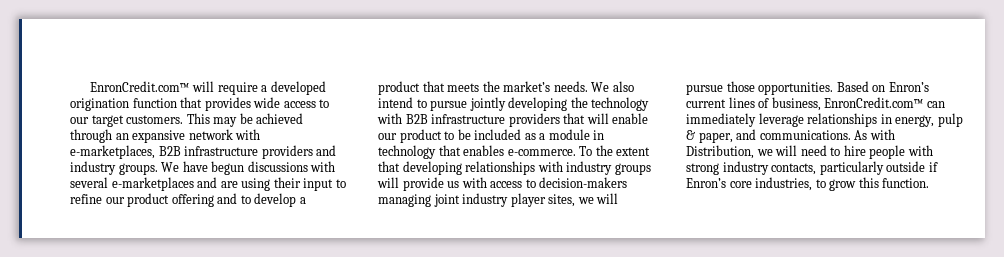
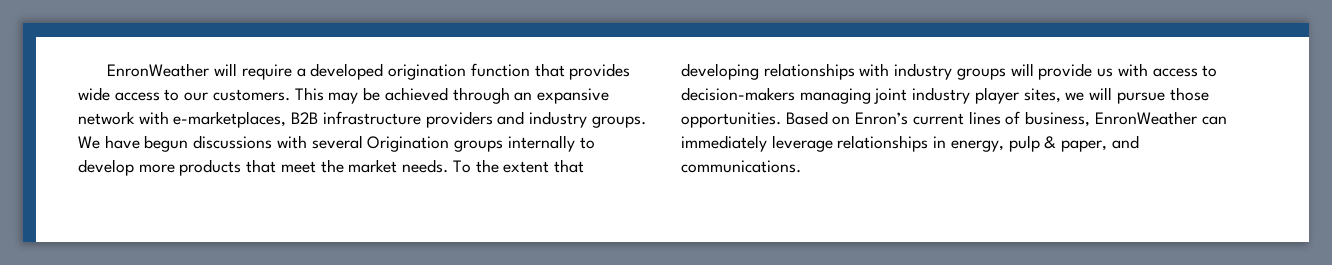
[90,81,190,92] EnronCredit.com™ -> [107,63,210,77] EnronWeather
[91,115,124,127] target -> (209, 96) none
[111,177,346,191] [70,193,306,207] [378,81,634,95] [378,97,650,111] [377,113,649,127] [378,129,605,143] [378,145,576,159] e-marketplaces and are using their input to refine our product offering and to develop a product that meets the market’s needs. We also intend to pursue jointly developing the technology with B2B infrastructure providers that will enable our product to be included as a module in technology that enables e-commerce. -> [367,135,595,152] [78,159,449,176] Origination groups internally to develop more products that meet the market needs.
[824,97,924,108] EnronCredit.com™ -> [1094,111,1197,125] EnronWeather
[854,129,895,140] [686,145,933,159] [686,161,938,175] [686,177,930,191] As with Distribution, we will need to hire people with strong industry contacts, particularly outside if Enron’s core industries, to grow this function. -> (801, 166) none

